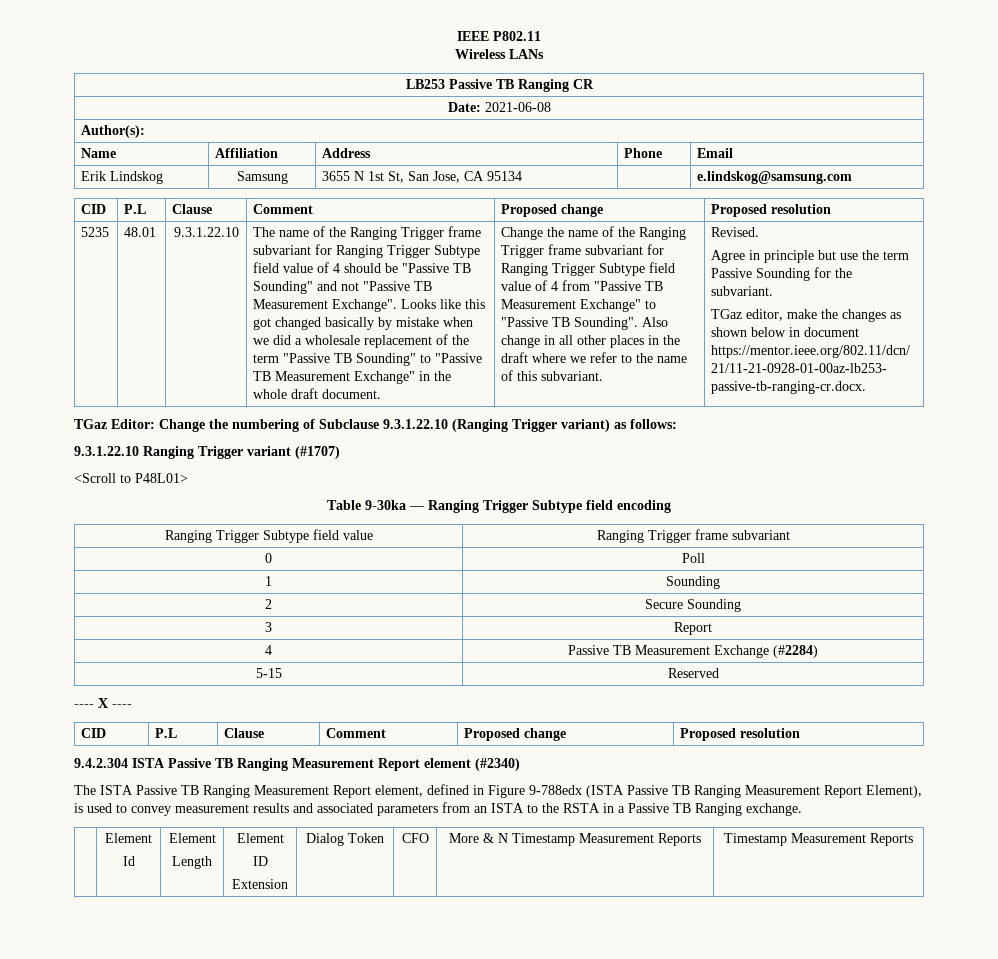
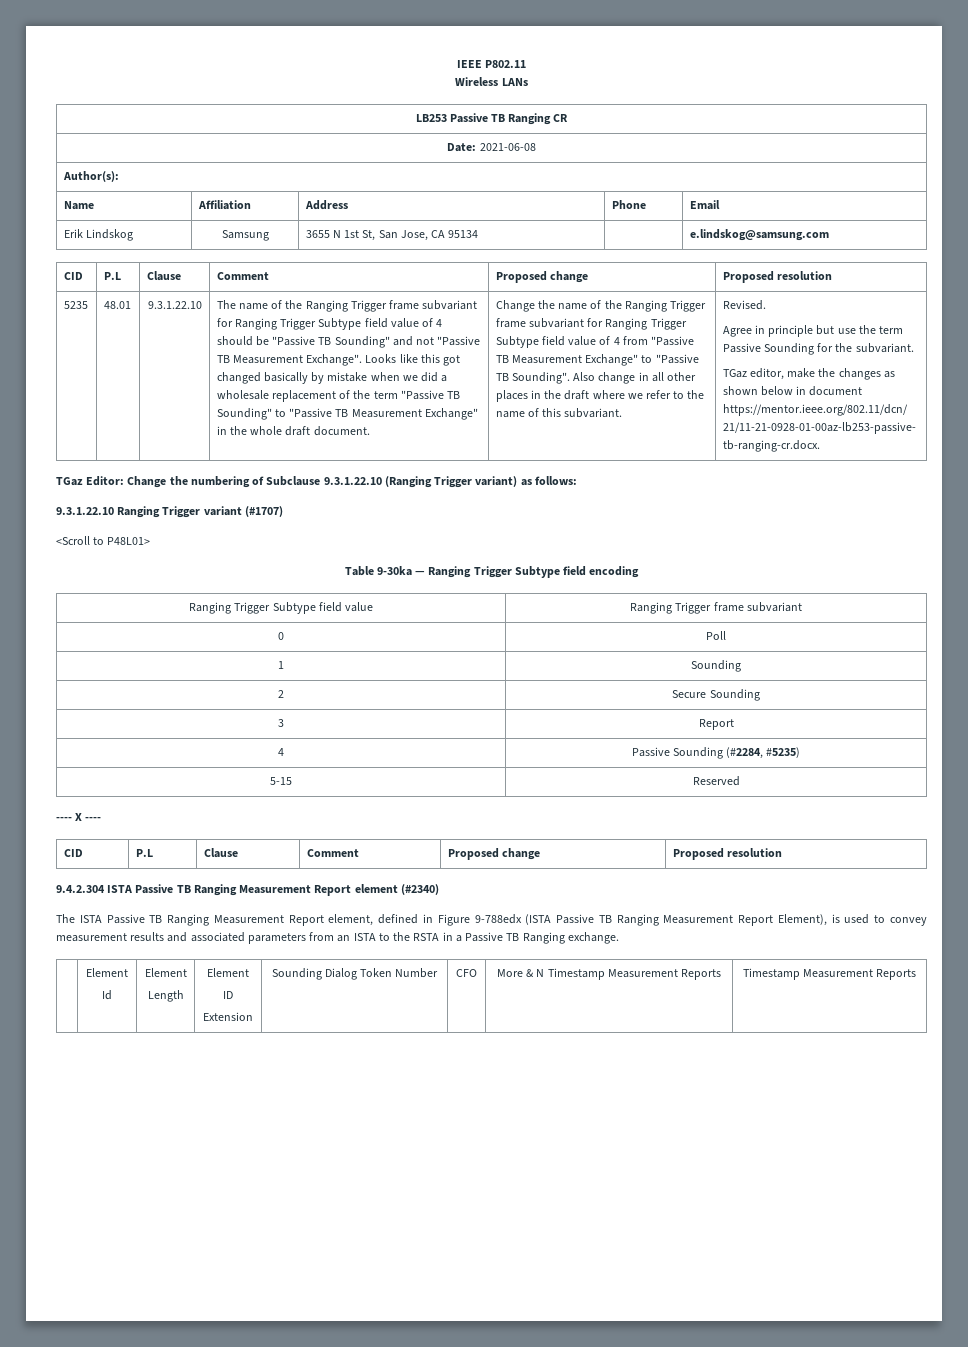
[613,645,818,658] TB Measurement Exchange (#2284) -> [672,747,801,759] Sounding (#2284, #5235)
(288, 884) none -> [271,968,322,980] Sounding
(384, 838) none -> [395,968,439,978] Number

